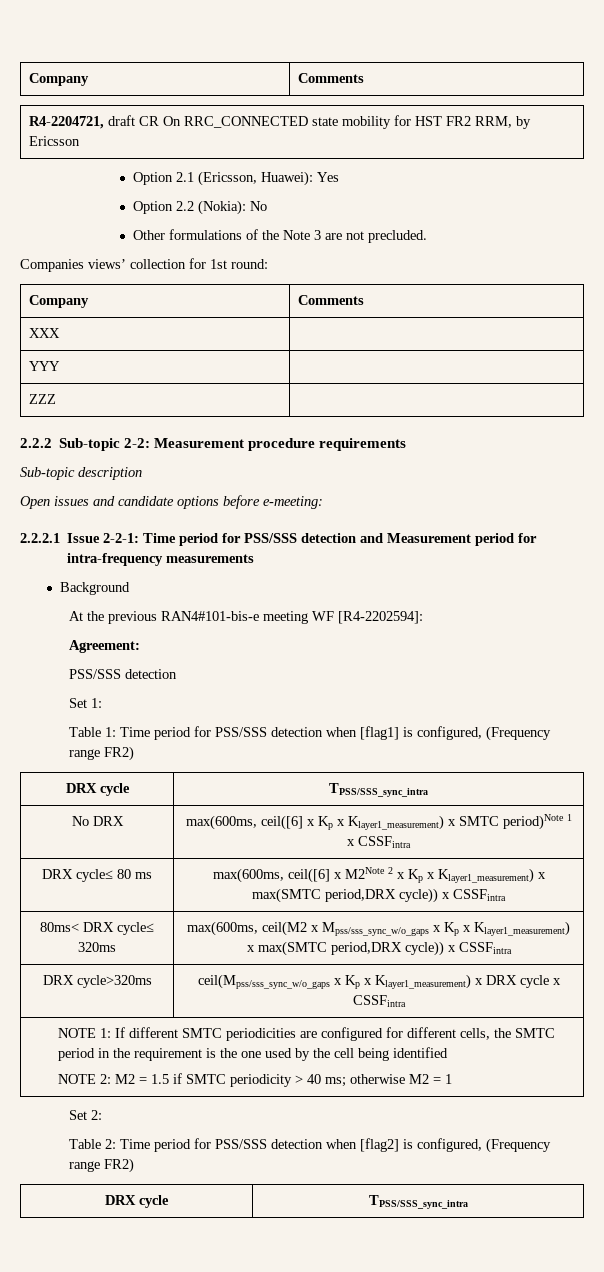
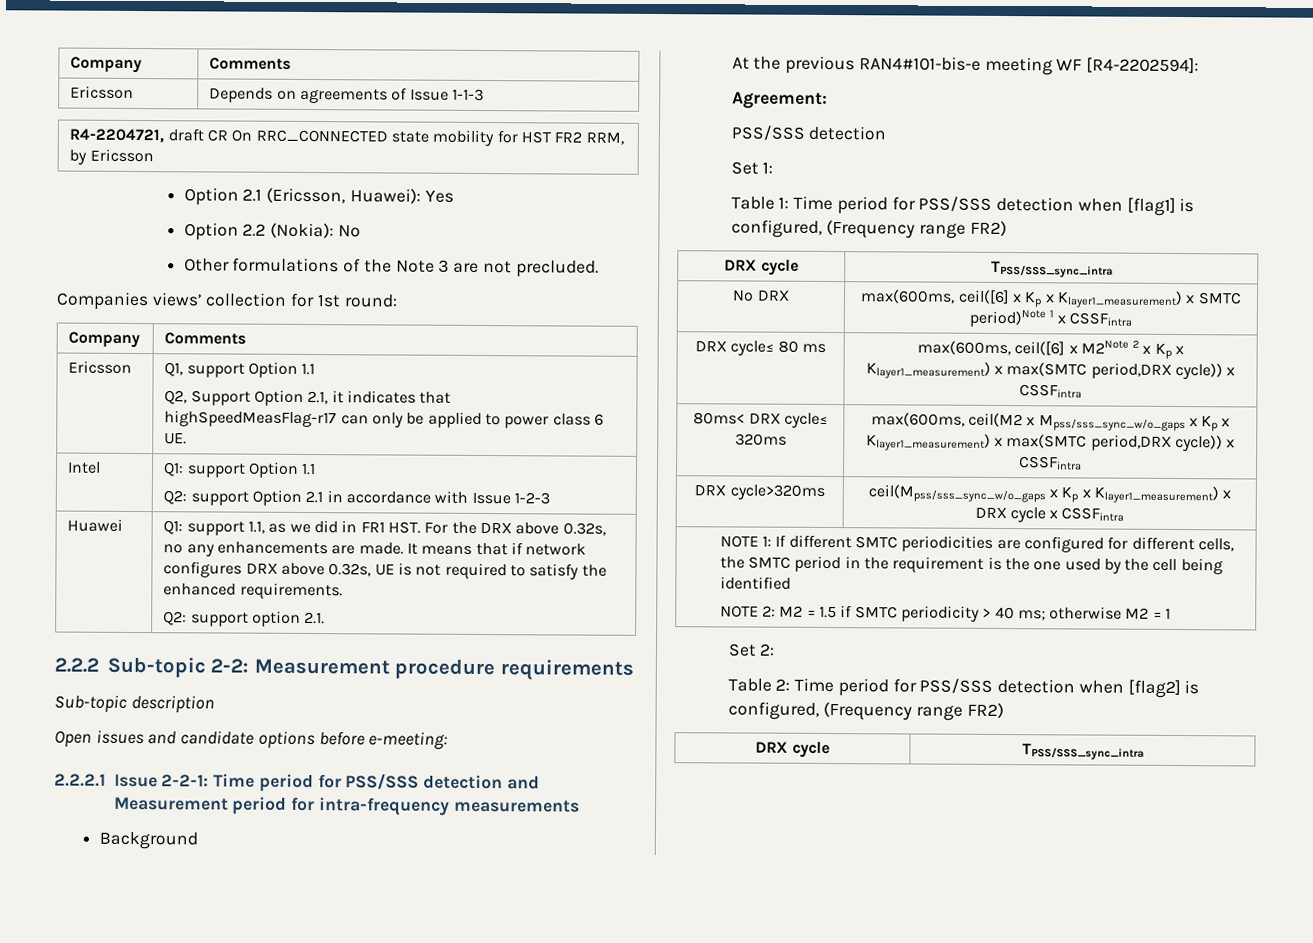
[29,73,90,86] [298,73,365,83] Company | Comments -> [70,56,143,74] [209,57,292,70] [70,85,135,99] [209,87,484,104] Company | Comments // Ericsson | Depends on agreements of Issue 1-1-3
[29,328,61,338] [29,361,61,371] [29,394,57,404] XXX | // YYY | // ZZZ | -> [68,360,133,374] [164,361,316,378] [164,389,452,406] [164,410,604,429] [164,432,188,445] [67,461,102,474] [163,461,317,478] [163,489,550,506] [67,518,124,532] [163,520,606,536] [163,541,587,557] [163,561,607,580] [163,582,343,600] [163,610,326,627] Ericsson | Q1, support Option 1.1 // Q2, Support Option 2.1, it indicates that highSpeedMeasFlag-r17 can only be applied to power class 6 UE. // Intel | Q1: support Option 1.1 // Q2: support Option 2.1 in accordance with Issue 1-2-3 // Huawei | Q1: support 1.1, as we did in FR1 HST. For the DRX above 0.32s, no any enhancements are made. It means that if network configures DRX above 0.32s, UE is not required to satisfy the enhanced requirements. // Q2: support option 2.1.

